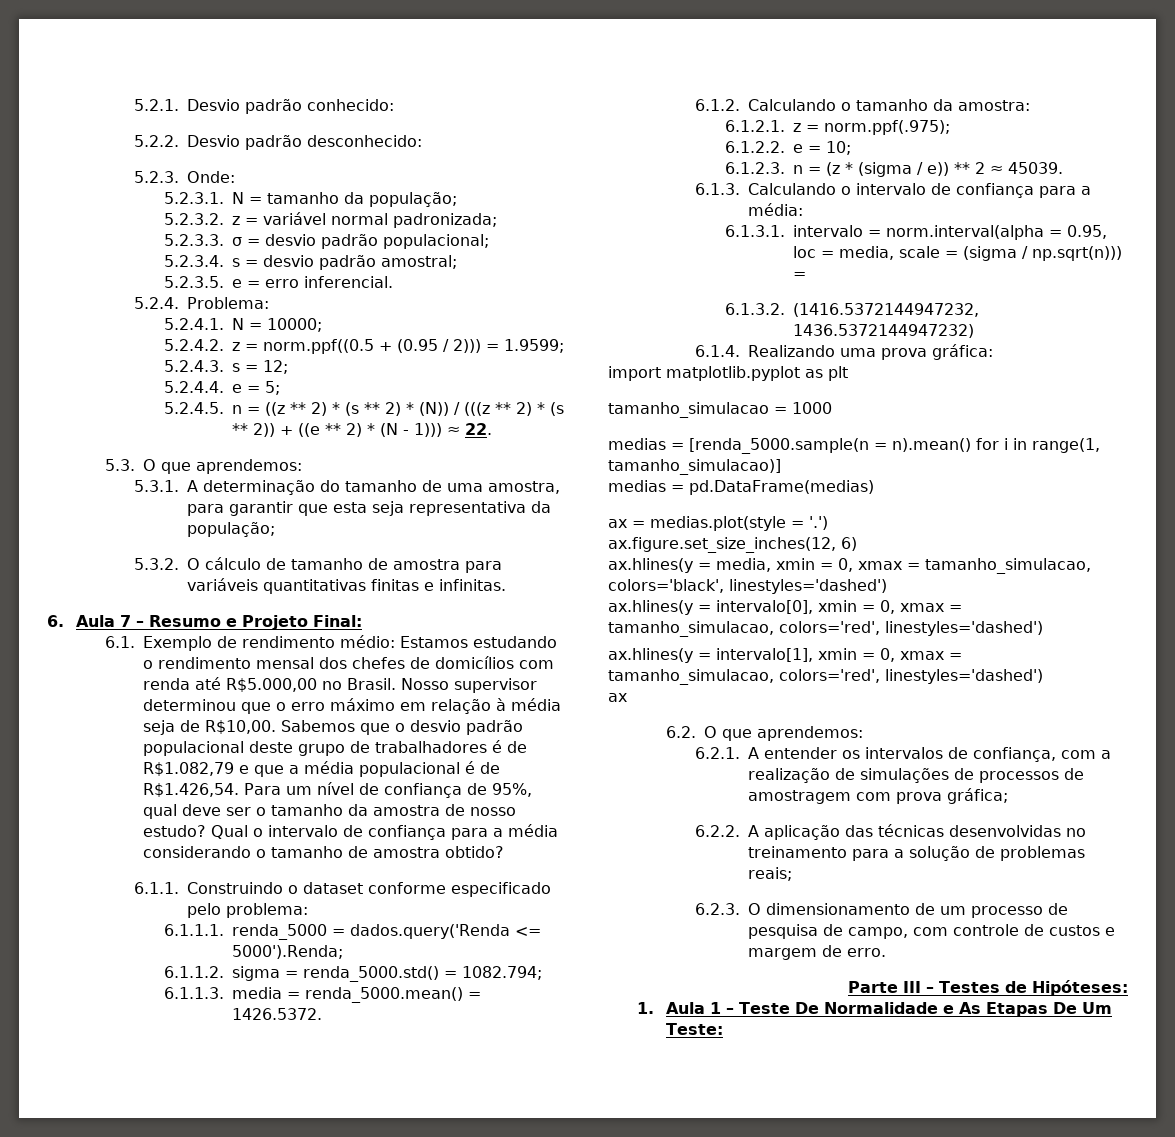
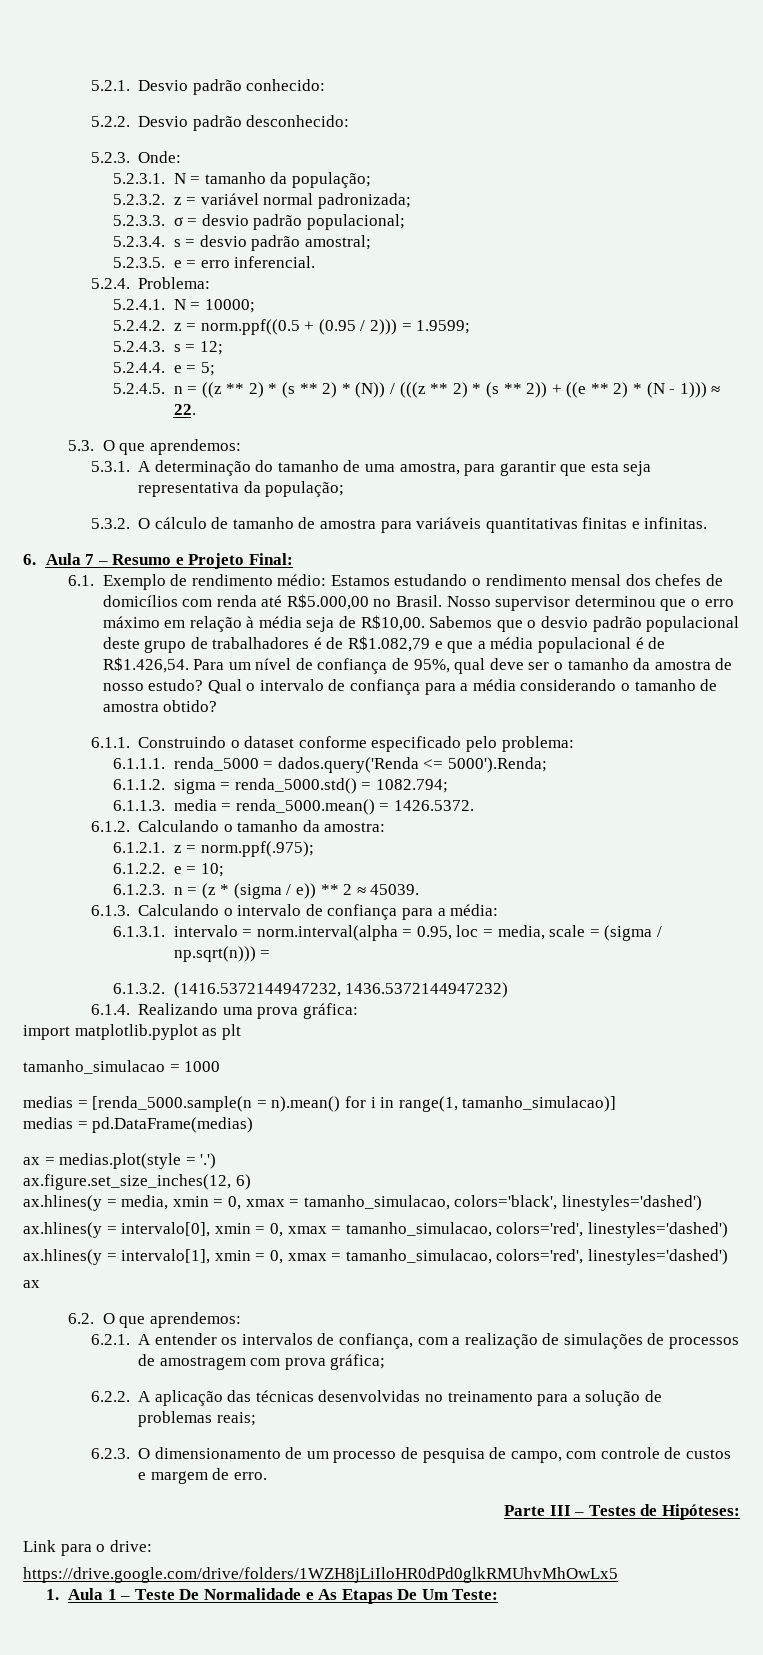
(1128, 988) none -> [23,1540,152,1556] [23,1567,618,1583] // Link para o drive: // https://drive.google.com/drive/folders/1WZH8jLiIloHR0dPd0glkRMUhvMhOwLx5

